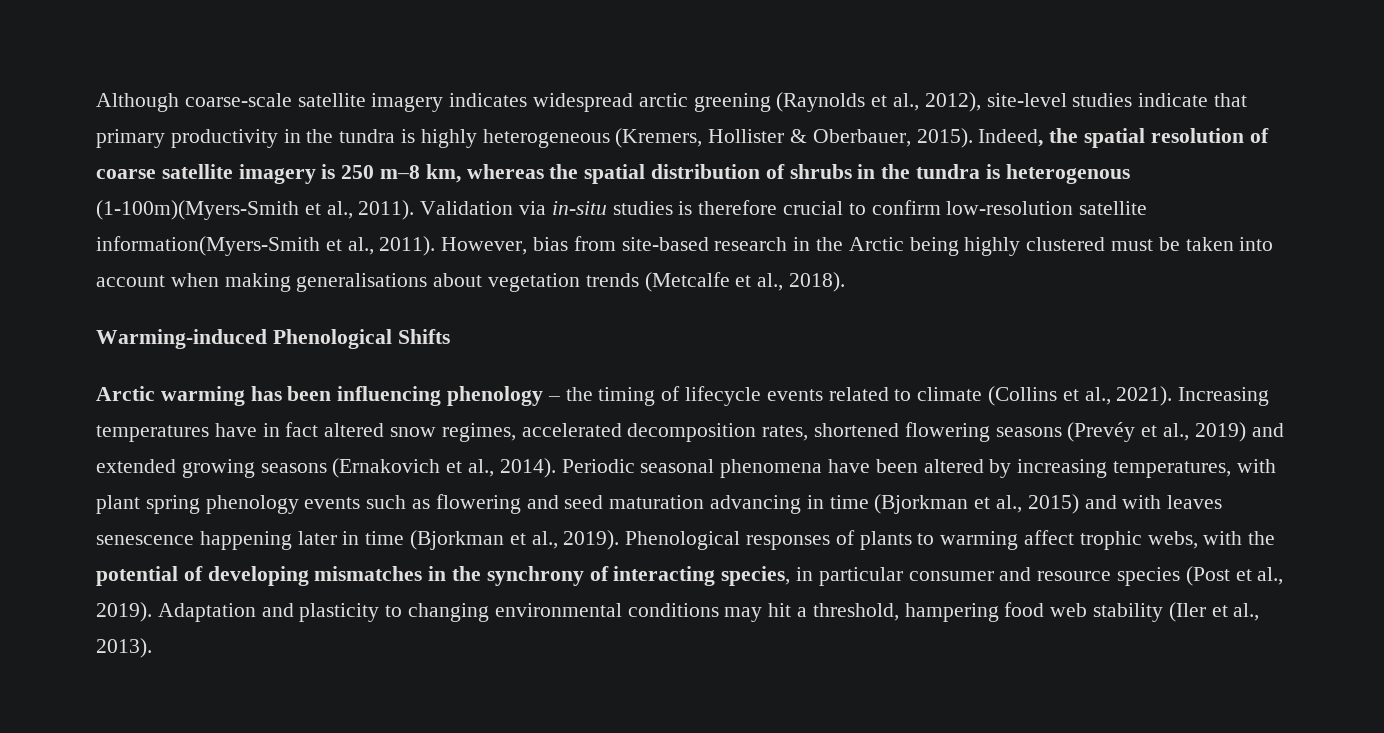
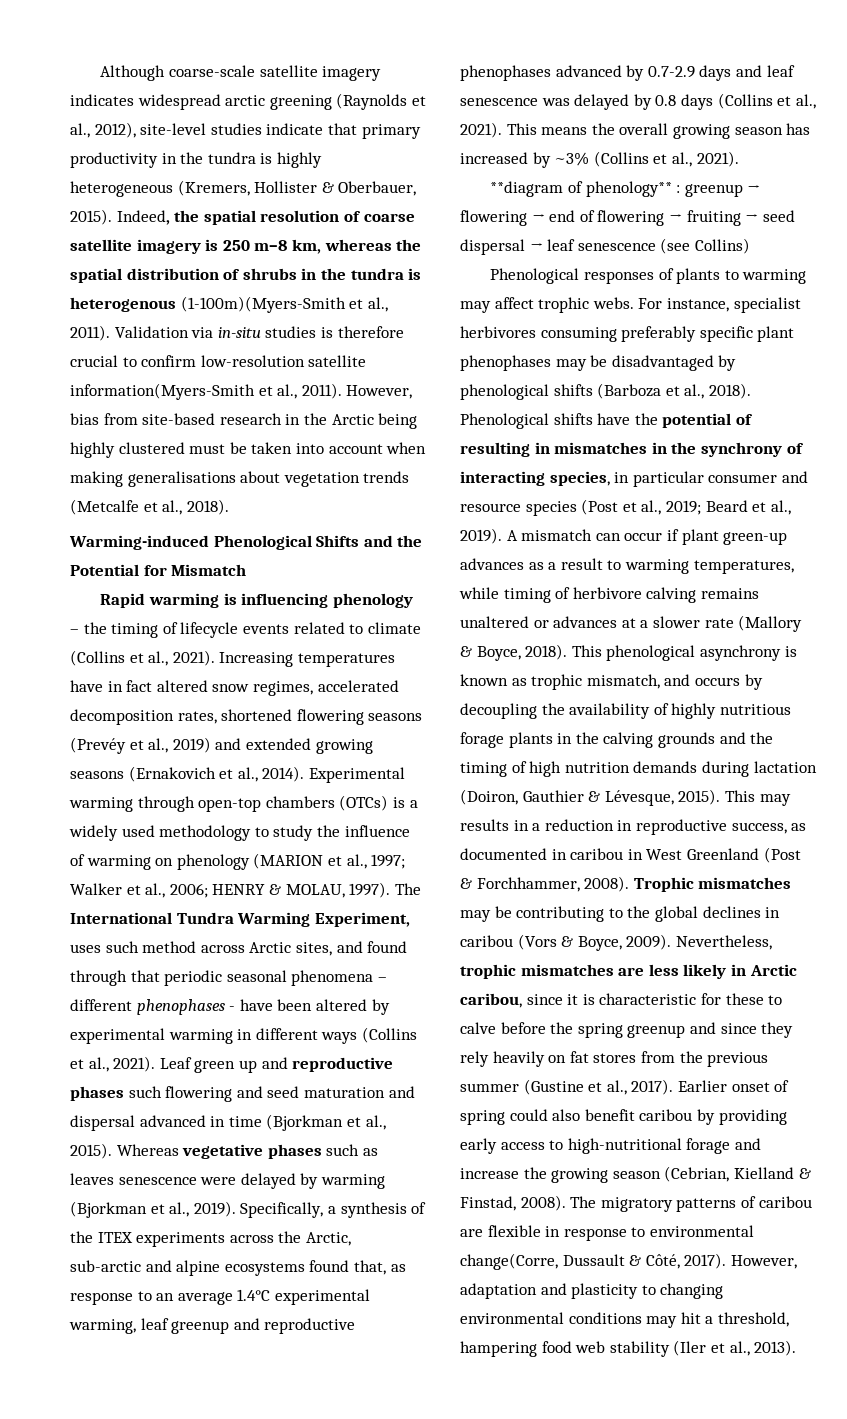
[96,386,332,406] // Arctic warming has been -> [363,535,423,547] [70,564,247,576] [100,593,237,608] and the Potential for Mismatch // Rapid warming is
[561,459,1276,478] [96,495,431,514] Periodic seasonal phenomena have been altered by increasing temperatures, with plant spring phenology events such as -> [308,767,405,783] [69,795,418,812] [69,825,410,841] [70,853,406,870] [70,882,421,898] [70,912,410,927] [70,941,408,956] [70,970,387,986] [70,999,390,1015] [70,1027,417,1044] [70,1056,394,1073] [70,1086,162,1101] Experimental warming through open-top chambers (OTCs) is a widely used methodology to study the influence of warming on phenology (MARION et al., 1997; Walker et al., 2006; HENRY & MOLAU, 1997). The International Tundra Warming Experiment, uses such method across Arctic sites, and found through that periodic seasonal phenomena – different phenophases - have been altered by experimental warming in different ways (Collins et al., 2021). Leaf green up and reproductive phases such
[710,494,1223,514] [96,530,620,550] advancing in time (Bjorkman et al., 2015) and with leaves senescence happening later in time (Bjorkman et al., 2019). -> [388,1086,415,1098] [70,1114,386,1131] [70,1143,378,1159] [70,1173,385,1189] [70,1201,427,1218] [70,1231,351,1247] [70,1260,406,1276] [70,1289,370,1305] [69,1318,356,1334] [460,65,795,81] [460,93,816,110] [460,122,811,139] [460,151,739,168] [490,181,761,197] [460,210,795,226] [460,238,750,255] and dispersal advanced in time (Bjorkman et al., 2015). Whereas vegetative phases such as leaves senescence were delayed by warming (Bjorkman et al., 2019). Specifically, a synthesis of the ITEX experiments across the Arctic, sub-arctic and alpine ecosystems found that, as response to an average 1.4°C experimental warming, leaf greenup and reproductive phenophases advanced by 0.7-2.9 days and leaf senescence was delayed by 0.8 days (Collins et al., 2021). This means the overall growing season has increased by ~3% (Collins et al., 2021). // **diagram of phenology** : greenup → flowering → end of flowering → fruiting → seed dispersal → leaf senescence (see Collins) //
(1019, 540) none -> [460,301,491,313] may
[1147,531,1243,549] webs, with -> [592,297,801,313] [460,326,795,342] [460,355,737,371] [460,383,751,400] [460,413,631,429] webs. For instance, specialist herbivores consuming preferably specific plant phenophases may be disadvantaged by phenological shifts (Barboza et al., 2018). Phenological shifts have
[207,566,309,586] developing -> [460,442,550,457] resulting in
[96,602,256,622] 2019). Adaptation -> [665,500,791,515] [460,528,788,545] [460,558,794,574] [459,587,759,603] [460,615,803,632] [460,644,797,661] [460,674,763,690] [460,703,791,719] [460,732,774,748] [460,761,817,777] [460,789,791,806] [460,819,807,835] [460,847,801,863] [460,876,792,892] [460,906,781,922] [460,934,772,951] [460,964,797,979] [460,993,783,1008] [460,1022,794,1038] [460,1051,769,1067] [460,1079,790,1095] [460,1109,787,1125] [460,1138,761,1154] [460,1166,811,1183] [460,1195,812,1212] [460,1225,754,1241] [460,1253,797,1270] [460,1283,537,1299] 2019; Beard et al., 2019). A mismatch can occur if plant green-up advances as a result to warming temperatures, while timing of herbivore calving remains unaltered or advances at a slower rate (Mallory & Boyce, 2018). This phenological asynchrony is known as trophic mismatch, and occurs by decoupling the availability of highly nutritious forage plants in the calving grounds and the timing of high nutrition demands during lactation (Doiron, Gauthier & Lévesque, 2015). This may results in a reduction in reproductive success, as documented in caribou in West Greenland (Post & Forchhammer, 2008). Trophic mismatches may be contributing to the global declines in caribou (Vors & Boyce, 2009). Nevertheless, trophic mismatches are less likely in Arctic caribou, since it is characteristic for these to calve before the spring greenup and since they rely heavily on fat stores from the previous summer (Gustine et al., 2017). Earlier onset of spring could also benefit caribou by providing early access to high-nutritional forage and increase the growing season (Cebrian, Kielland & Finstad, 2008). The migratory patterns of caribou are flexible in response to environmental change(Corre, Dussault & Côté, 2017). However, adaptation

